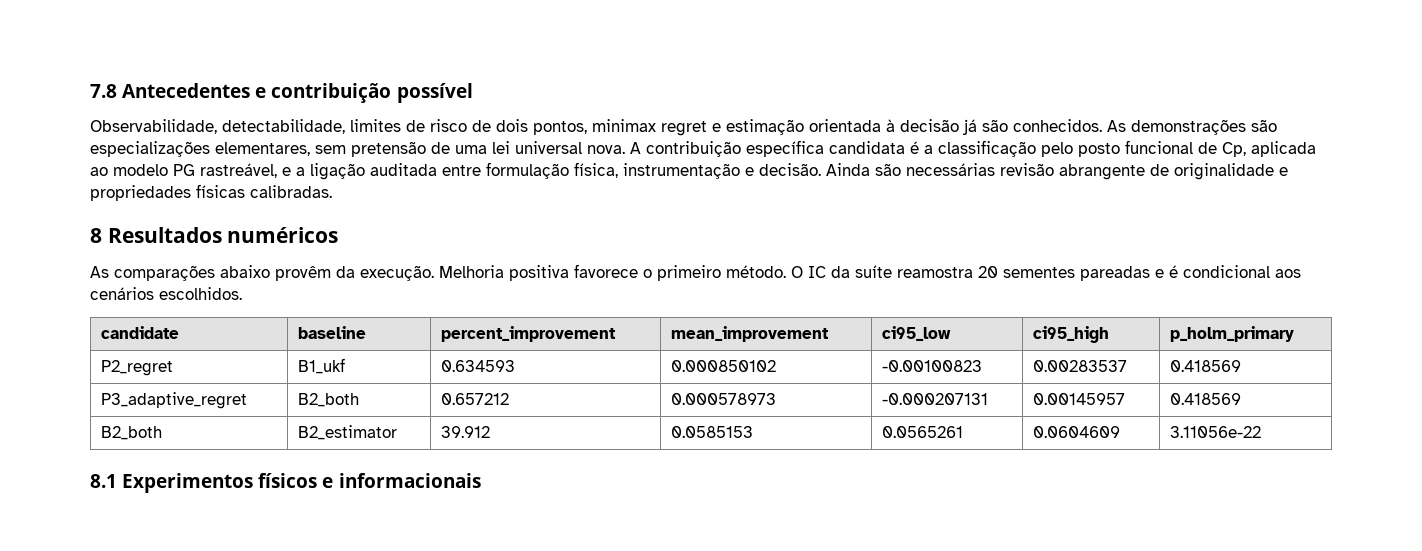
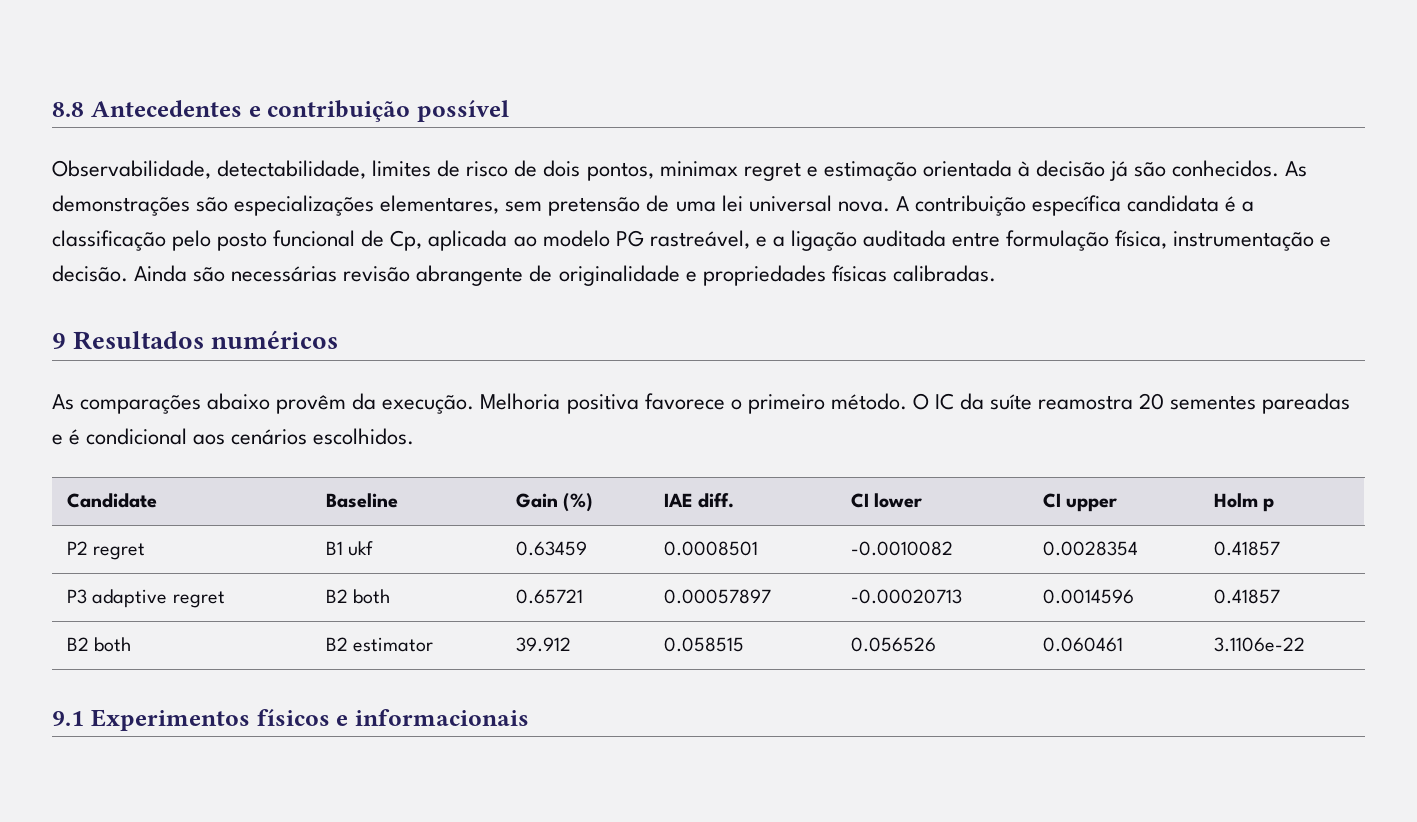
[90,84,117,98] 7.8 -> [52,102,84,117] 8.8
[90,228,102,243] 8 -> [52,333,66,349] 9
[101,326,180,339] [298,326,367,339] [441,326,617,342] [671,326,830,342] [882,326,952,341] [1033,326,1110,343] [1170,326,1295,342] [101,360,174,376] [298,358,346,374] [441,360,516,372] [671,360,777,372] [882,360,983,372] [1033,360,1128,372] [1170,360,1242,372] [101,392,248,409] [298,393,360,407] [441,393,510,405] [671,393,777,405] [882,393,989,405] [1033,393,1126,405] [1170,393,1242,405] [101,426,163,440] [298,425,398,440] [441,426,491,438] [671,426,754,438] [882,426,964,438] [1033,426,1121,438] [1170,426,1262,438] [90,474,117,488] candidate | baseline | percent_improvement | mean_improvement | ci95_low | ci95_high | p_holm_primary // P2_regret | B1_ukf | 0.634593 | 0.000850102 | -0.00100823 | 0.00283537 | 0.418569 // P3_adaptive_regret | B2_both | 0.657212 | 0.000578973 | -0.000207131 | 0.00145957 | 0.418569 // B2_both | B2_estimator | 39.912 | 0.0585153 | 0.0565261 | 0.0604609 | 3.11056e-22 // 8.1 -> [66,493,157,508] [325,493,398,508] [515,493,594,512] [663,493,735,508] [850,493,923,508] [1042,493,1118,512] [1213,493,1275,512] [66,541,146,560] [325,541,374,556] [515,541,587,556] [663,541,758,556] [850,541,953,556] [1042,541,1138,556] [1213,541,1280,556] [66,589,225,608] [325,589,391,604] [515,589,583,604] [663,589,771,604] [850,589,962,604] [1042,589,1134,604] [1213,589,1280,604] [66,637,132,652] [325,637,434,652] [515,637,571,652] [663,637,744,652] [850,637,936,652] [1042,637,1123,652] [1213,637,1305,652] [52,711,84,726] Candidate | Baseline | Gain (%) | IAE diff. | CI lower | CI upper | Holm p // P2 regret | B1 ukf | 0.63459 | 0.0008501 | -0.0010082 | 0.0028354 | 0.41857 // P3 adaptive regret | B2 both | 0.65721 | 0.00057897 | -0.00020713 | 0.0014596 | 0.41857 // B2 both | B2 estimator | 39.912 | 0.058515 | 0.056526 | 0.060461 | 3.1106e-22 // 9.1

